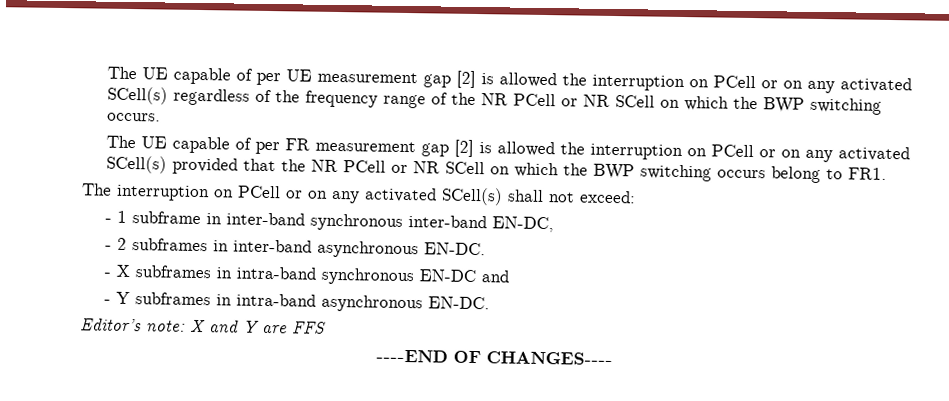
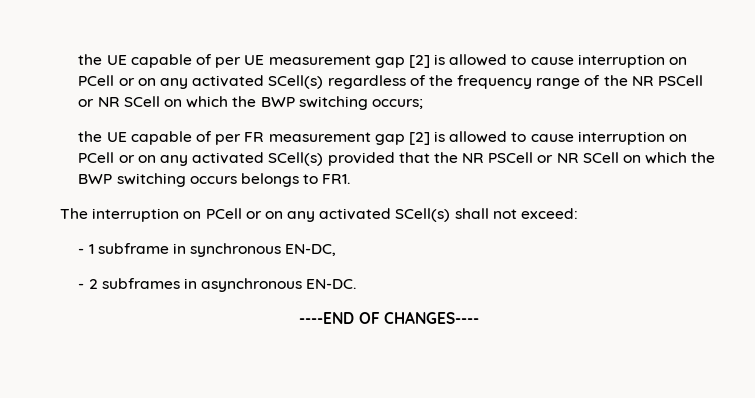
[106,66,137,80] The -> [78,54,103,65] the
[561,73,587,86] the -> [511,55,574,65] to cause
[512,93,882,115] [106,112,161,122] [105,135,136,149] PCell or NR SCell on which the BWP switching occurs. // The -> [658,75,704,86] [78,96,423,110] [78,131,103,142] PSCell or NR SCell on which the BWP switching occurs; // the
[559,142,585,155] the -> [511,132,574,142] to cause
[342,160,386,173] PCell -> [488,152,534,163] PSCell
[770,166,821,184] belong -> [240,173,299,187] belongs
[225,212,487,231] inter-band synchronous inter-band -> [190,243,282,257] synchronous
[232,239,486,259] [103,264,509,286] [103,291,490,313] [80,318,326,334] inter-band asynchronous EN-DC. // - X subframes in intra-band synchronous EN-DC and // - Y subframes in intra-band asynchronous EN-DC. // Editor’s note: X and Y are FFS -> [201,278,357,292] asynchronous EN-DC.

